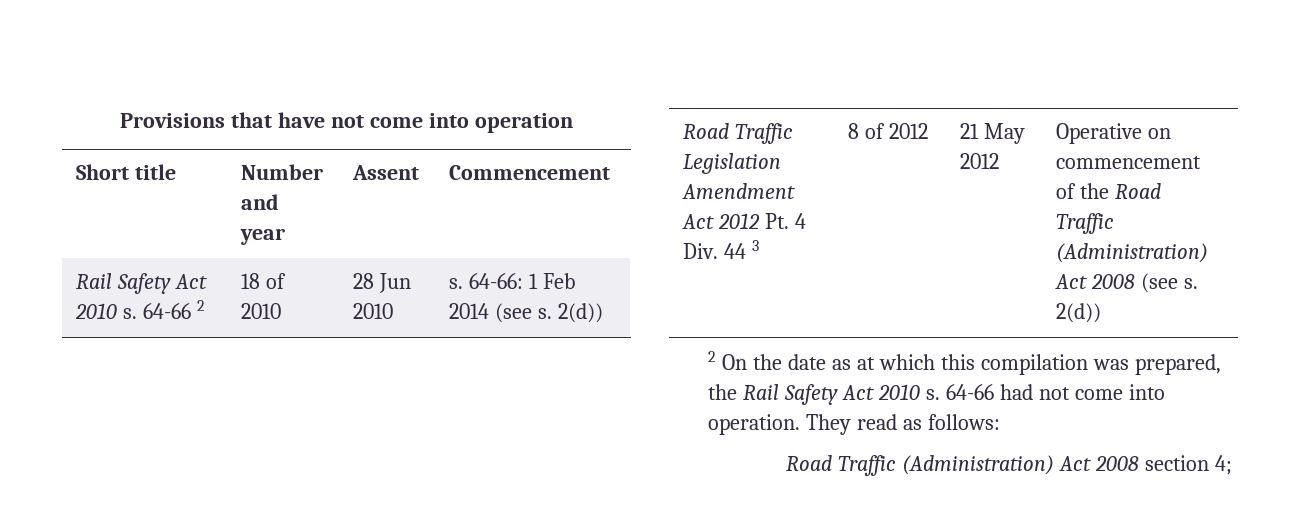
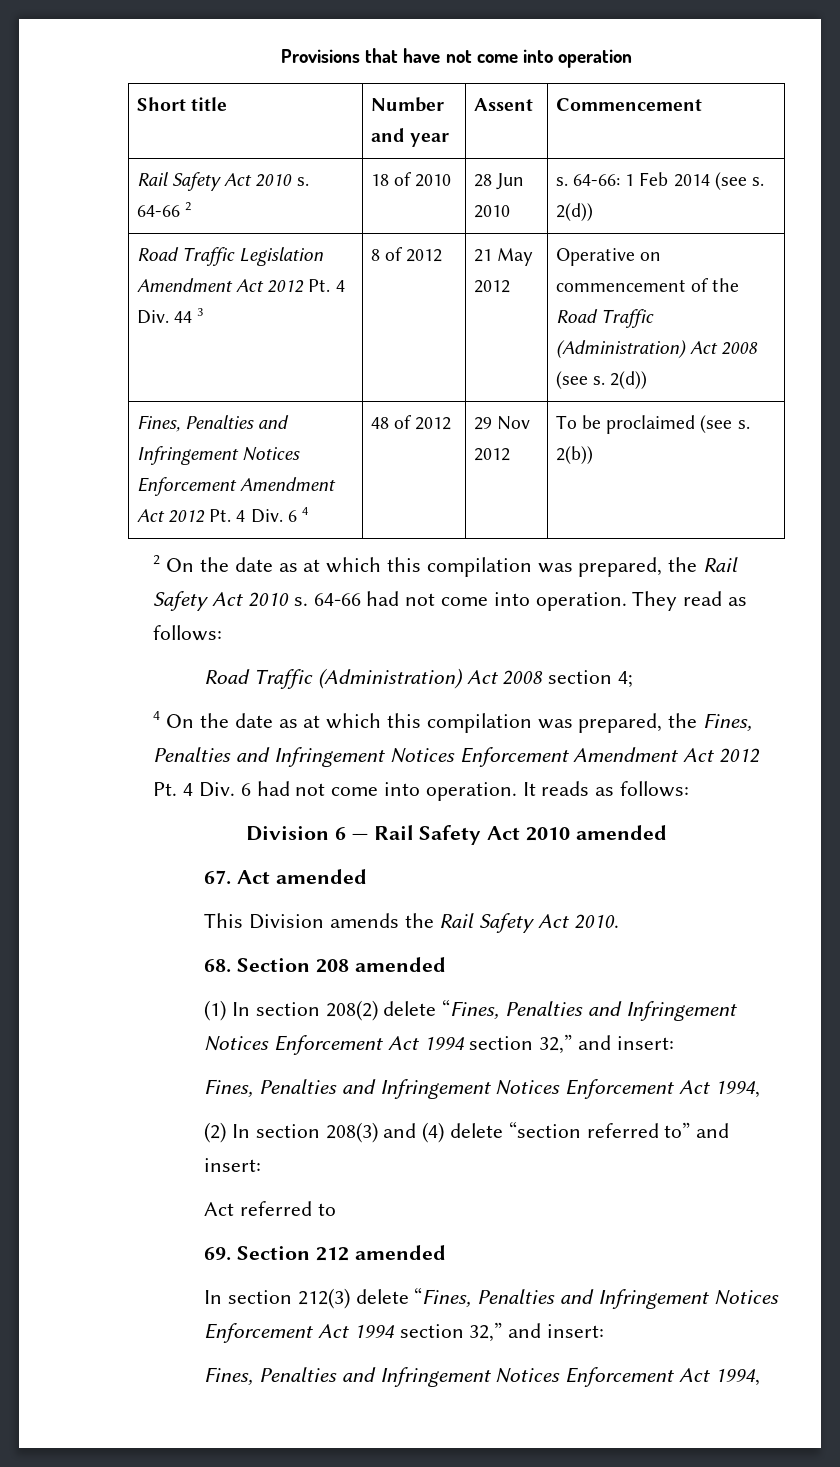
(1102, 313) none -> [136,415,290,432] [136,446,300,465] [136,477,336,496] [136,507,309,523] [370,415,452,430] [473,416,530,430] [473,448,510,461] [555,415,750,434] [555,446,593,464] // Fines, Penalties and Infringement Notices Enforcement Amendment Act 2012 Pt. 4 Div. 6 4 | 48 of 2012 | 29 Nov 2012 | To be proclaimed (see s. 2(b))
(1233, 465) none -> [153,711,753,733] [153,747,761,767] [153,781,690,801] [246,825,667,845] [204,869,367,885] [204,913,619,933] [204,957,446,973] [204,999,737,1021] [204,1034,674,1055] [204,1079,760,1099] [204,1121,730,1143] [204,1158,262,1172] [204,1201,336,1216] [204,1245,446,1261] [204,1287,779,1309] [204,1322,605,1343] [204,1367,760,1387] // 4 On the date as at which this compilation was prepared, the Fines, Penalties and Infringement Notices Enforcement Amendment Act 2012 Pt. 4 Div. 6 had not come into operation. It reads as follows: // Division 6 — Rail Safety Act 2010 amended // 67. Act amended // This Division amends the Rail Safety Act 2010. // 68. Section 208 amended // (1) In section 208(2) delete “Fines, Penalties and Infringement Notices Enforcement Act 1994 section 32,” and insert: // Fines, Penalties and Infringement Notices Enforcement Act 1994, // (2) In section 208(3) and (4) delete “section referred to” and insert: // Act referred to // 69. Section 212 amended // In section 212(3) delete “Fines, Penalties and Infringement Notices Enforcement Act 1994 section 32,” and insert: // Fines, Penalties and Infringement Notices Enforcement Act 1994,

